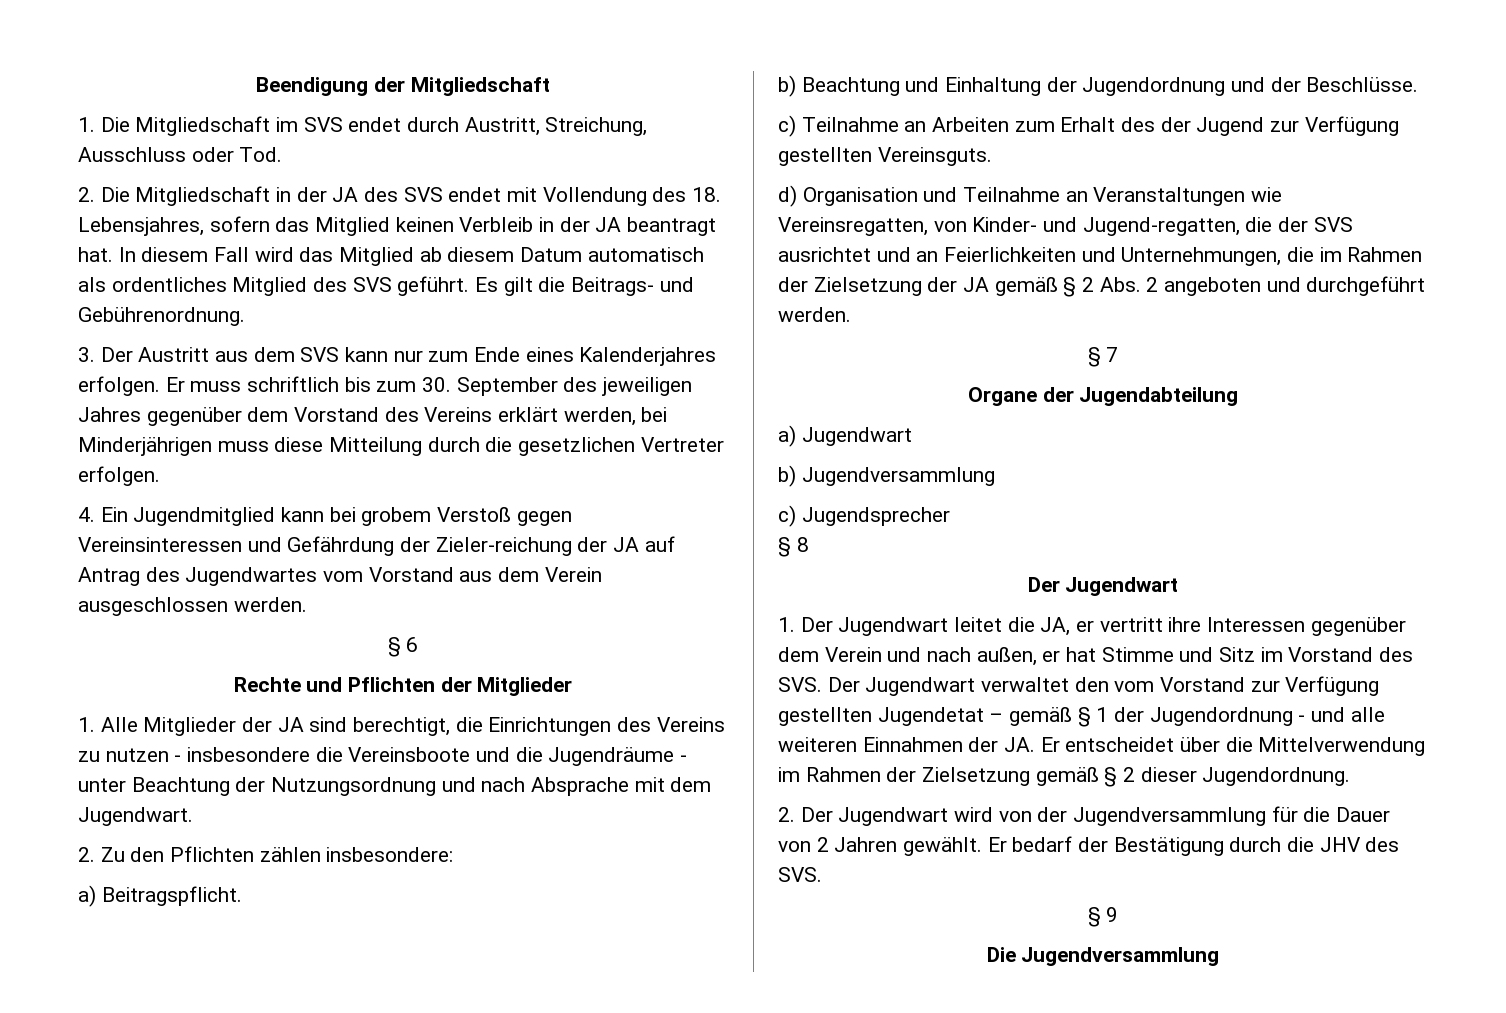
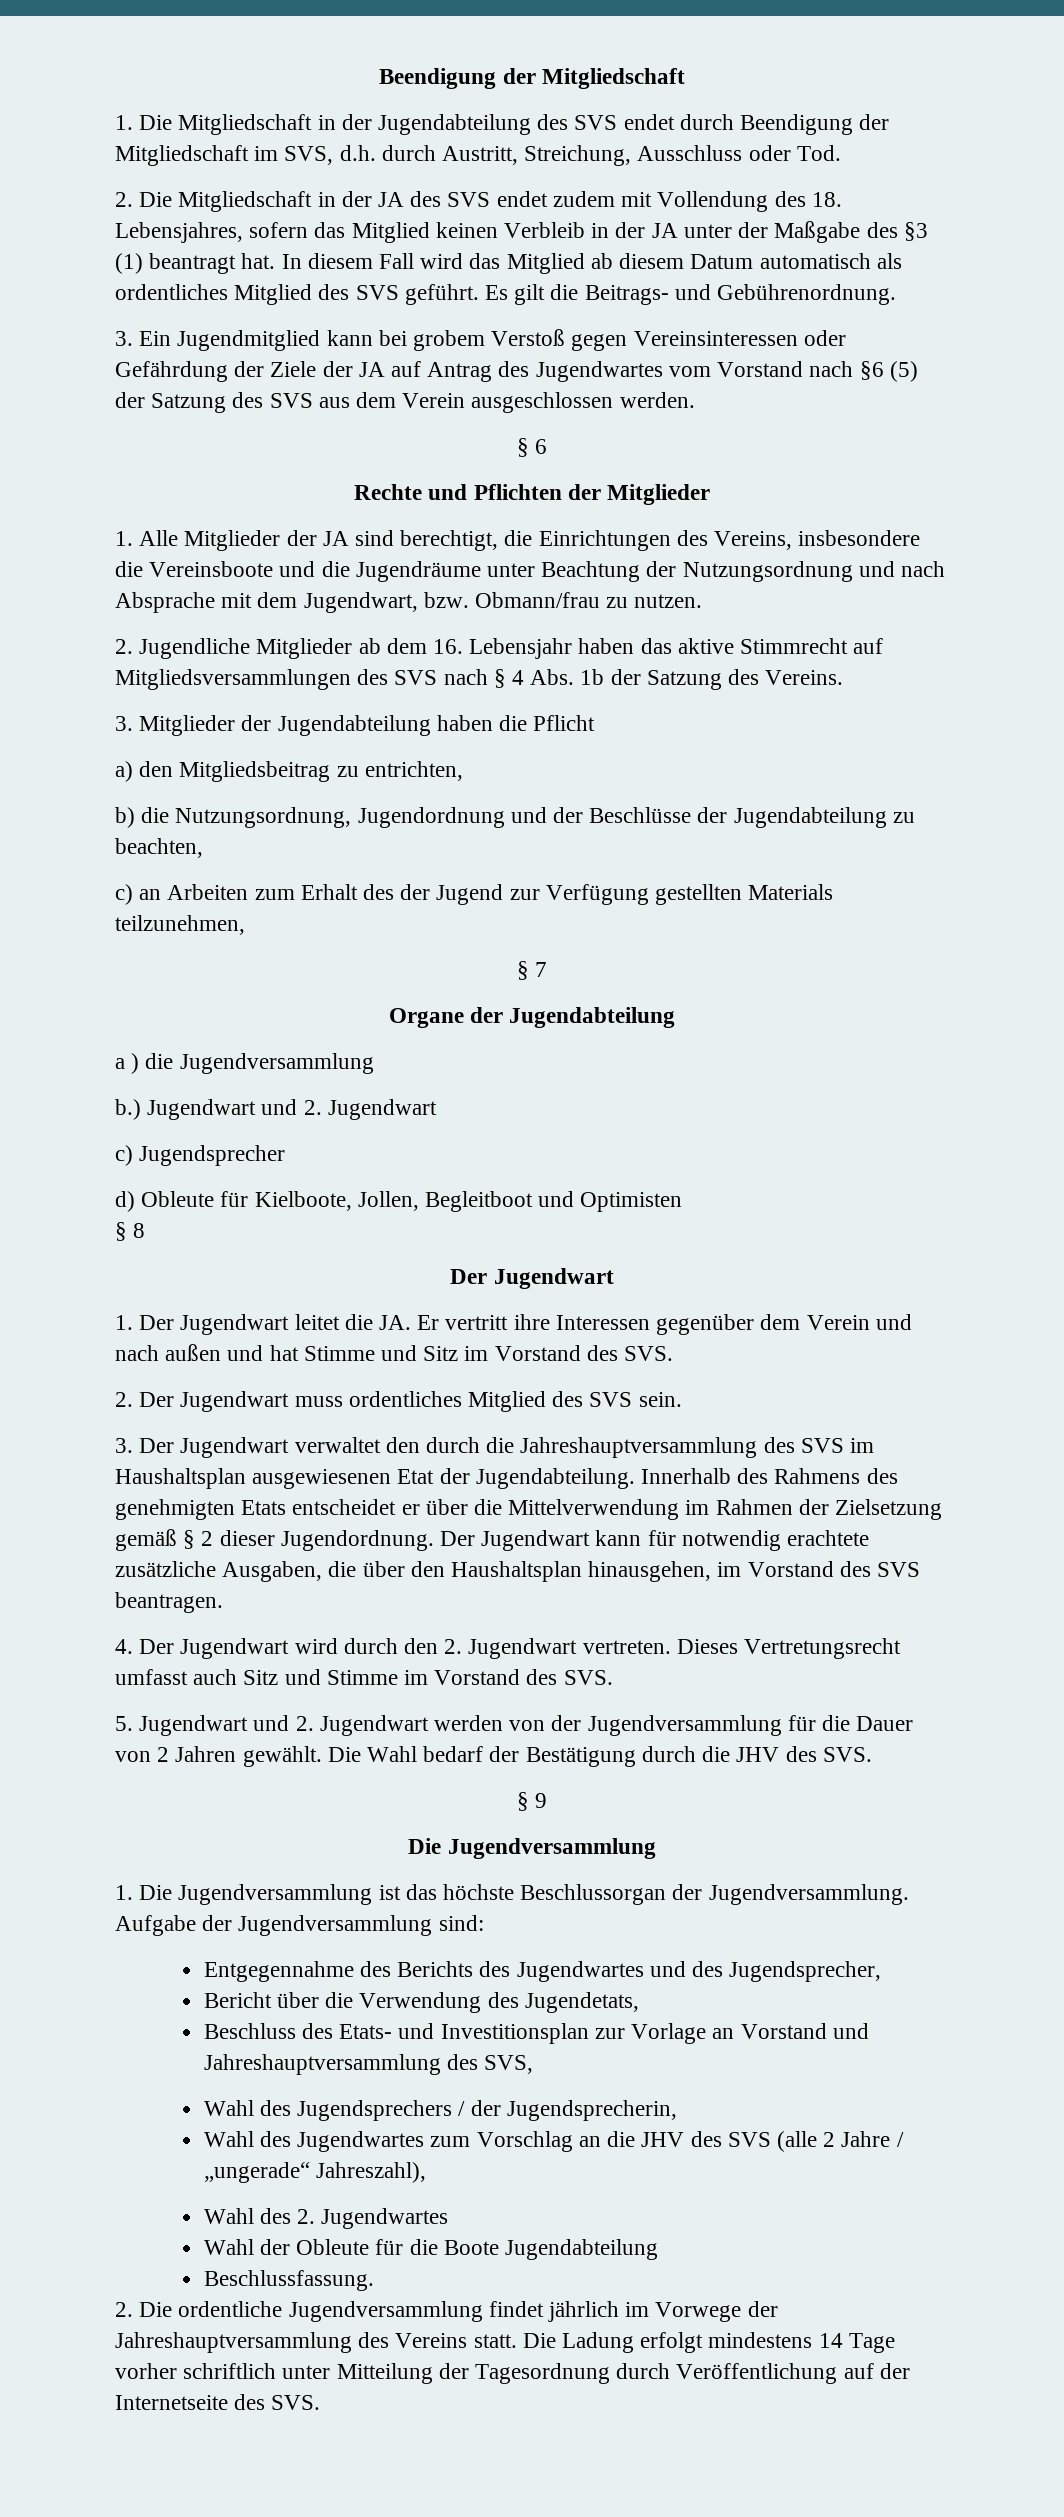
[276,117,402,132] im SVS endet -> [317,114,890,135] [115,145,376,166] in der Jugendabteilung des SVS endet durch Beendigung der Mitgliedschaft im SVS, d.h.
(502, 194) none -> [552,191,615,207] zudem
(622, 224) none -> [683,221,928,243] [115,253,143,274] unter der Maßgabe des §3 (1)
[100,347,717,366] [78,376,693,396] [78,407,668,426] [78,437,724,456] [78,466,160,486] [78,507,95,522] Der Austritt aus dem SVS kann nur zum Ende eines Kalenderjahres erfolgen. Er muss schriftlich bis zum 30. September des jeweiligen Jahres gegenüber dem Vorstand des Vereins erklärt werden, bei Minderjährigen muss diese Mitteilung durch die gesetzlichen Vertreter erfolgen. // 4. -> (133, 338) none
[247,537,282,552] und -> [803,330,846,346] oder
[435,537,572,556] Zieler-reichung -> [270,361,317,377] Ziele
(454, 574) none -> [809,361,918,382] [115,392,313,413] nach §6 (5) der Satzung des SVS
[656,717,725,732] [78,748,182,762] Vereins zu nutzen - -> [714,531,793,550] Vereins,
[680,755,688,762] - -> (481, 571) none
[78,807,193,826] [78,846,454,862] [78,885,242,907] [778,75,1419,97] [778,115,899,137] Jugendwart. // 2. Zu den Pflichten zählen insbesondere: // a) Beitragspflicht. // b) Beachtung und Einhaltung der Jugendordnung und der Beschlüsse. // c) Teilnahme -> [303,592,703,613] [115,638,884,659] [115,669,844,690] [115,715,596,736] [115,761,463,782] [115,807,915,828] [115,838,203,858] [115,884,133,905] Jugendwart, bzw. Obmann/frau zu nutzen. // 2. Jugendliche Mitglieder ab dem 16. Lebensjahr haben das aktive Stimmrecht auf Mitgliedsversammlungen des SVS nach § 4 Abs. 1b der Satzung des Vereins. // 3. Mitglieder der Jugendabteilung haben die Pflicht // a) den Mitgliedsbeitrag zu entrichten, // b) die Nutzungsordnung, Jugendordnung und der Beschlüsse der Jugendabteilung zu beachten, // c)
[877,147,992,166] [778,185,1283,207] [778,217,1353,236] [778,247,1423,266] [778,276,1426,297] [778,307,851,322] Vereinsguts. // d) Organisation und Teilnahme an Veranstaltungen wie Vereinsregatten, von Kinder- und Jugend-regatten, die der SVS ausrichtet und an Feierlichkeiten und Unternehmungen, die im Rahmen der Zielsetzung der JA gemäß § 2 Abs. 2 angeboten und durchgeführt werden. -> [748,884,834,900] [115,915,245,935] Materials teilzunehmen,
[778,425,912,447] [778,465,995,487] [778,505,950,527] a) Jugendwart // b) Jugendversammlung // c) Jugendsprecher -> [115,1053,374,1074] [115,1099,437,1120] [115,1145,286,1166] [115,1191,683,1212] a ) die Jugendversammlung // b.) Jugendwart und 2. Jugendwart // c) Jugendsprecher // d) Obleute für Kielboote, Jollen, Begleitboot und Optimisten
[1040,617,1095,636] JA, er -> [379,1315,440,1330] JA. Er
[976,647,1061,666] außen, er -> [165,1344,264,1361] außen und
[827,676,1380,696] [778,707,1385,727] [778,737,1175,752] Der Jugendwart verwaltet den vom Vorstand zur Verfügung gestellten Jugendetat – gemäß § 1 der Jugendordnung - und alle weiteren Einnahmen der JA. Er entscheidet -> [115,1391,682,1412] [115,1437,875,1458] [115,1468,898,1489] [115,1499,420,1520] // 2. Der Jugendwart muss ordentliches Mitglied des SVS sein. // 3. Der Jugendwart verwaltet den durch die Jahreshauptversammlung des SVS im Haushaltsplan ausgewiesenen Etat der Jugendabteilung. Innerhalb des Rahmens des genehmigten Etats entscheidet er
[778,807,994,826] // 2. Der Jugendwart wird -> [440,1530,870,1551] [115,1561,921,1582] [115,1592,223,1613] [115,1638,902,1659] [115,1669,613,1685] [115,1715,504,1736] Der Jugendwart kann für notwendig erachtete zusätzliche Ausgaben, die über den Haushaltsplan hinausgehen, im Vorstand des SVS beantragen. // 4. Der Jugendwart wird durch den 2. Jugendwart vertreten. Dieses Vertretungsrecht umfasst auch Sitz und Stimme im Vorstand des SVS. // 5. Jugendwart und 2. Jugendwart werden
[987,837,1007,852] Er -> [327,1746,418,1762] Die Wahl
(1220, 956) none -> [115,1884,909,1905] [115,1915,484,1936] [203,1961,882,1982] [203,1992,639,2013] [203,2023,869,2044] [203,2054,534,2075] [203,2100,677,2121] [203,2131,904,2152] [203,2162,427,2183] [203,2208,449,2229] [203,2239,659,2260] [203,2270,374,2291] [115,2301,778,2322] [115,2332,895,2353] [115,2363,910,2384] [115,2394,321,2410] // 1. Die Jugendversammlung ist das höchste Beschlussorgan der Jugendversammlung. Aufgabe der Jugendversammlung sind: // Entgegennahme des Berichts des Jugendwartes und des Jugendsprecher, // Bericht über die Verwendung des Jugendetats, // Beschluss des Etats- und Investitionsplan zur Vorlage an Vorstand und Jahreshauptversammlung des SVS, // Wahl des Jugendsprechers / der Jugendsprecherin, // Wahl des Jugendwartes zum Vorschlag an die JHV des SVS (alle 2 Jahre / „ungerade“ Jahreszahl), // Wahl des 2. Jugendwartes // Wahl der Obleute für die Boote Jugendabteilung // Beschlussfassung. // 2. Die ordentliche Jugendversammlung findet jährlich im Vorwege der Jahreshauptversammlung des Vereins statt. Die Ladung erfolgt mindestens 14 Tage vorher schriftlich unter Mitteilung der Tagesordnung durch Veröffentlichung auf der Internetseite des SVS.

